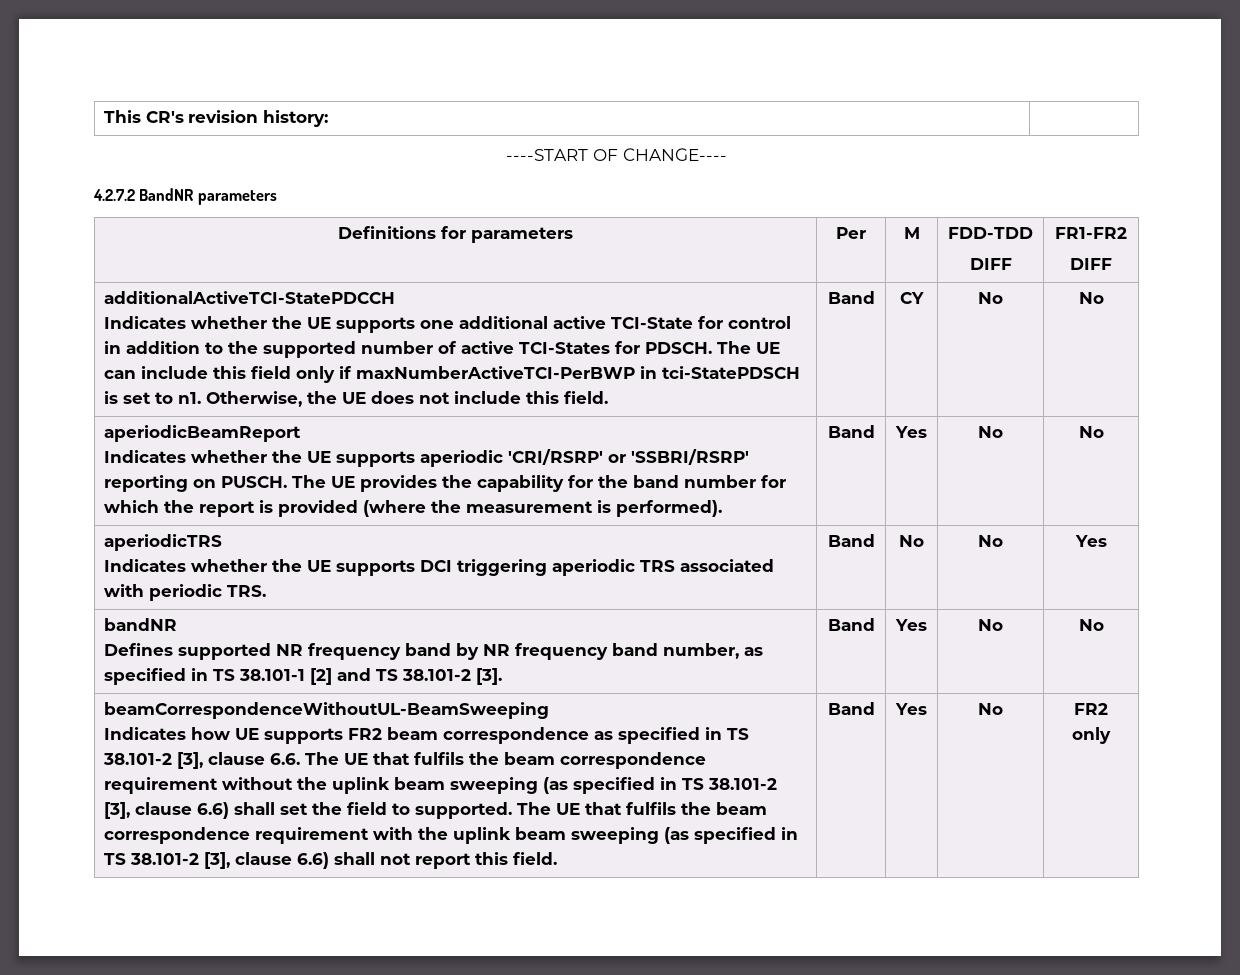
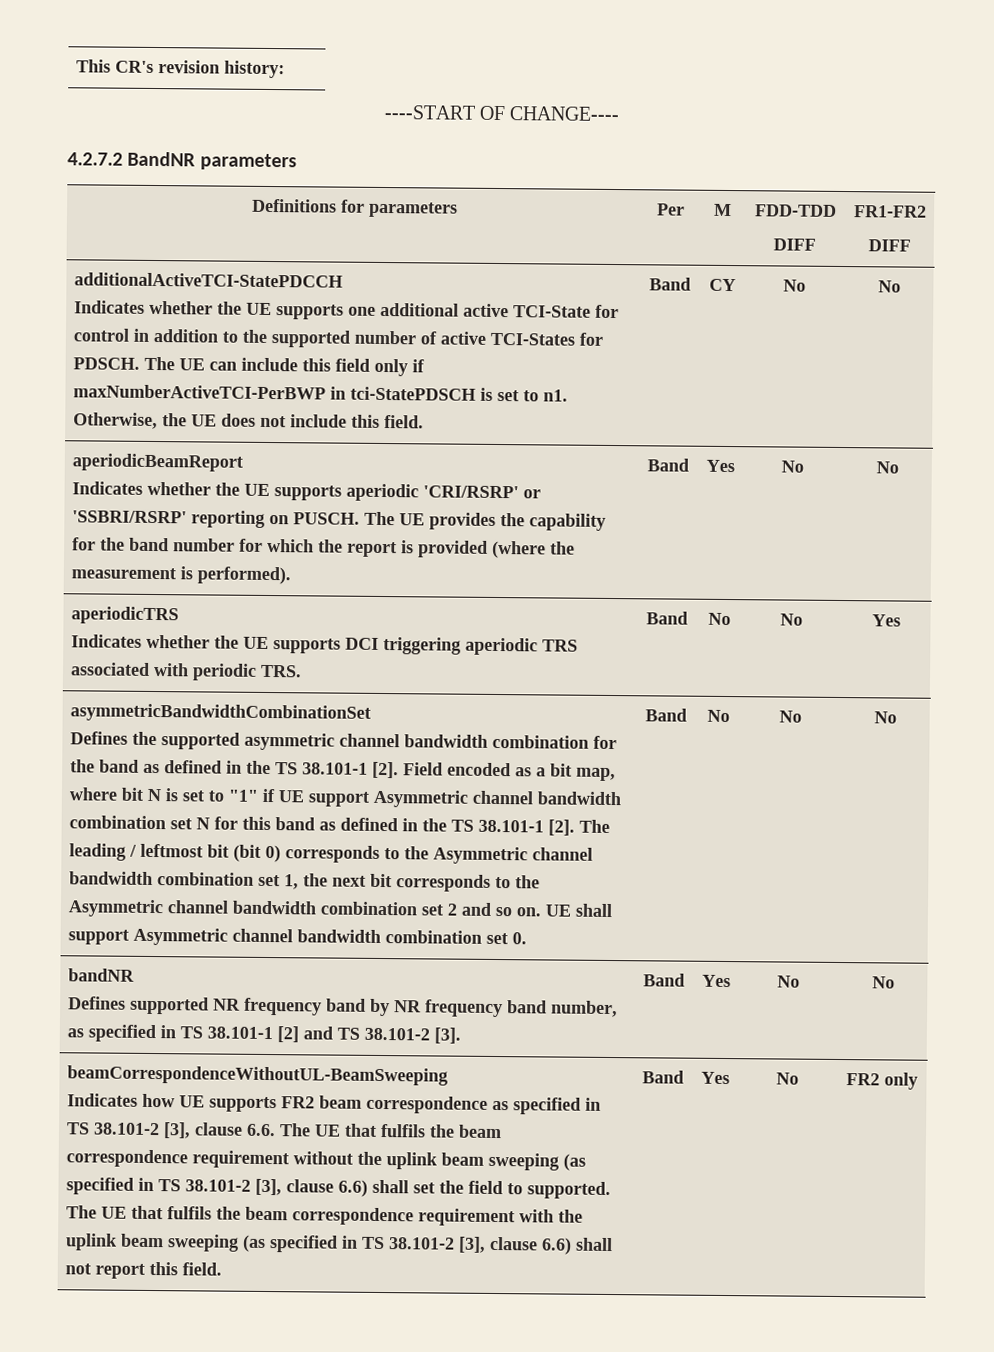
(1107, 541) none -> [70,703,372,723] [70,731,618,751] [70,759,617,782] [69,787,622,808] [69,815,611,836] [69,843,594,865] [69,871,541,892] [68,899,614,918] [68,927,528,946] [644,708,687,722] [706,709,730,723] [779,710,802,723] [873,711,897,724] // asymmetricBandwidthCombinationSet // Defines the supported asymmetric channel bandwidth combination for the band as defined in the TS 38.101-1 [2]. Field encoded as a bit map, where bit N is set to "1" if UE support Asymmetric channel bandwidth combination set N for this band as defined in the TS 38.101-1 [2]. The leading / leftmost bit (bit 0) corresponds to the Asymmetric channel bandwidth combination set 1, the next bit corresponds to the Asymmetric channel bandwidth combination set 2 and so on. UE shall support Asymmetric channel bandwidth combination set 0. | Band | No | No | No

